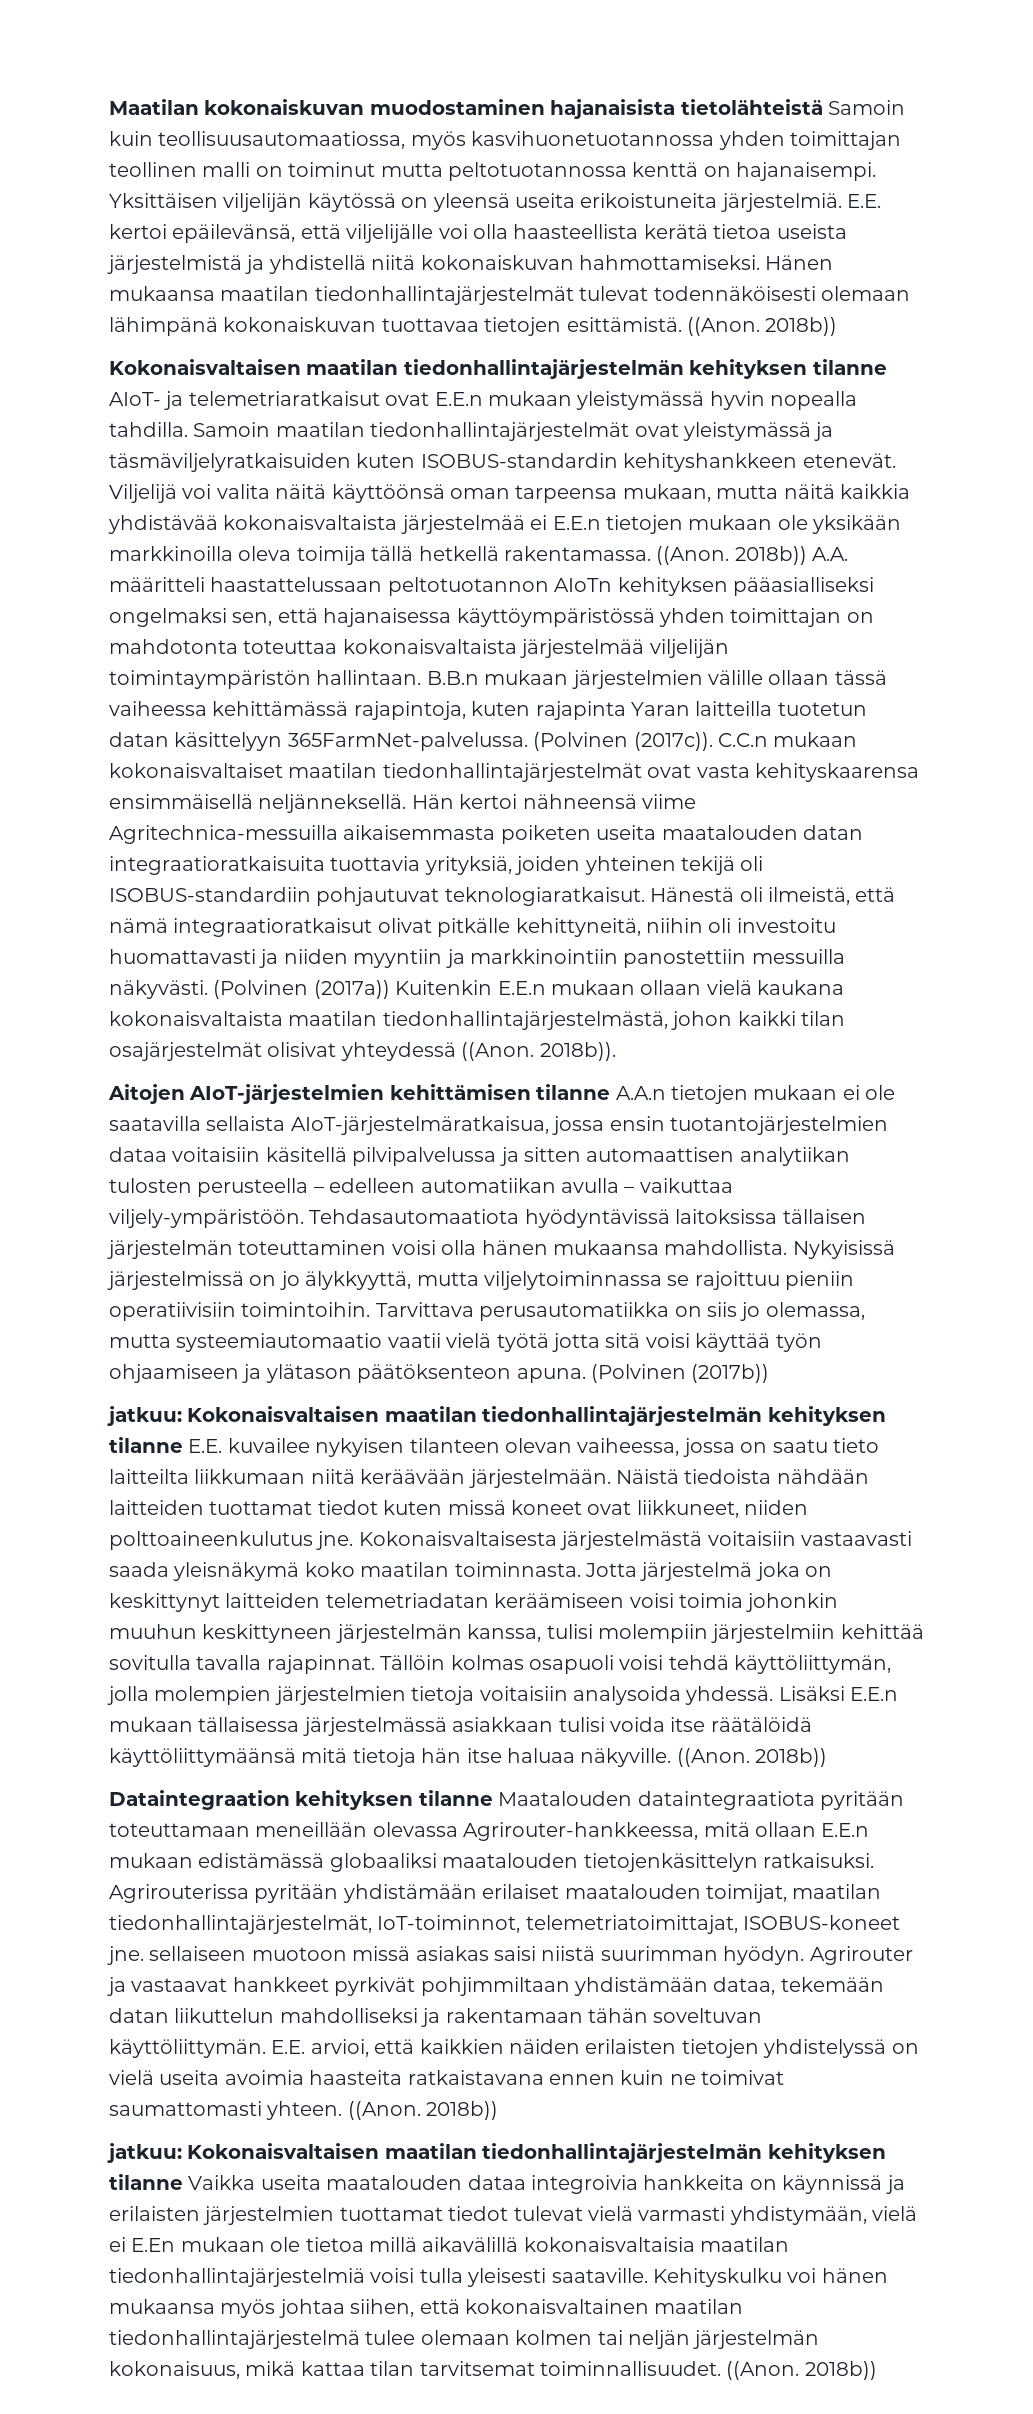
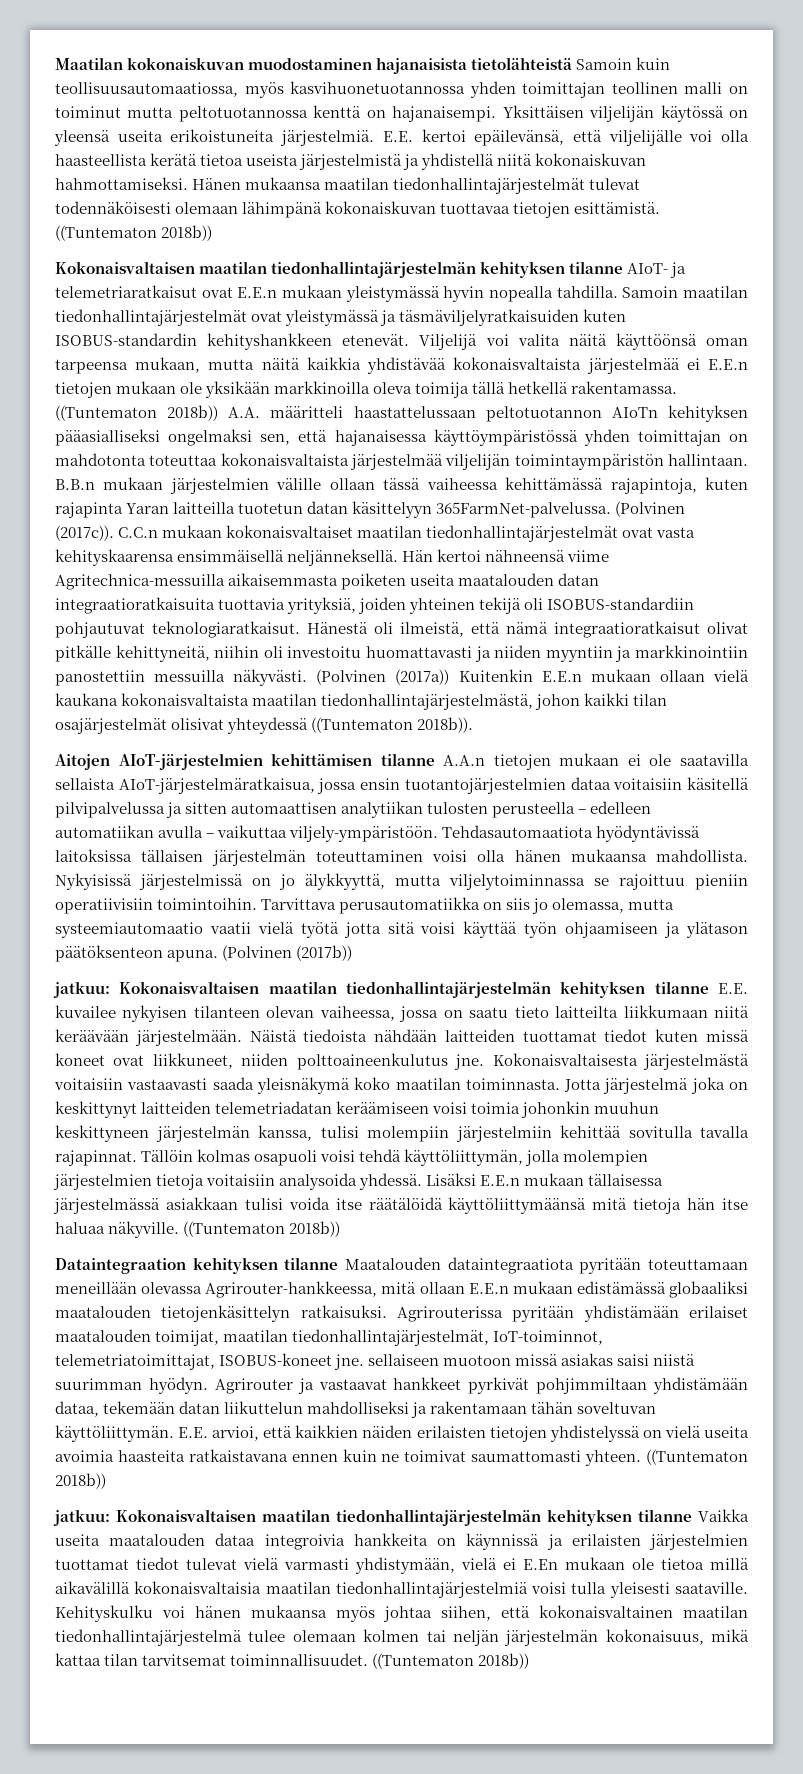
[686,317,760,336] ((Anon. -> [55,225,157,241] ((Tuntematon
[656,546,730,565] ((Anon. -> [55,405,157,421] ((Tuntematon
[461,1042,535,1061] ((Anon. -> [311,717,414,733] ((Tuntematon
[676,1748,750,1767] ((Anon. -> [183,1221,286,1237] ((Tuntematon
[347,2101,421,2120] ((Anon. -> [646,1449,749,1465] ((Tuntematon
[726,2361,800,2380] ((Anon. -> [372,1653,475,1669] ((Tuntematon

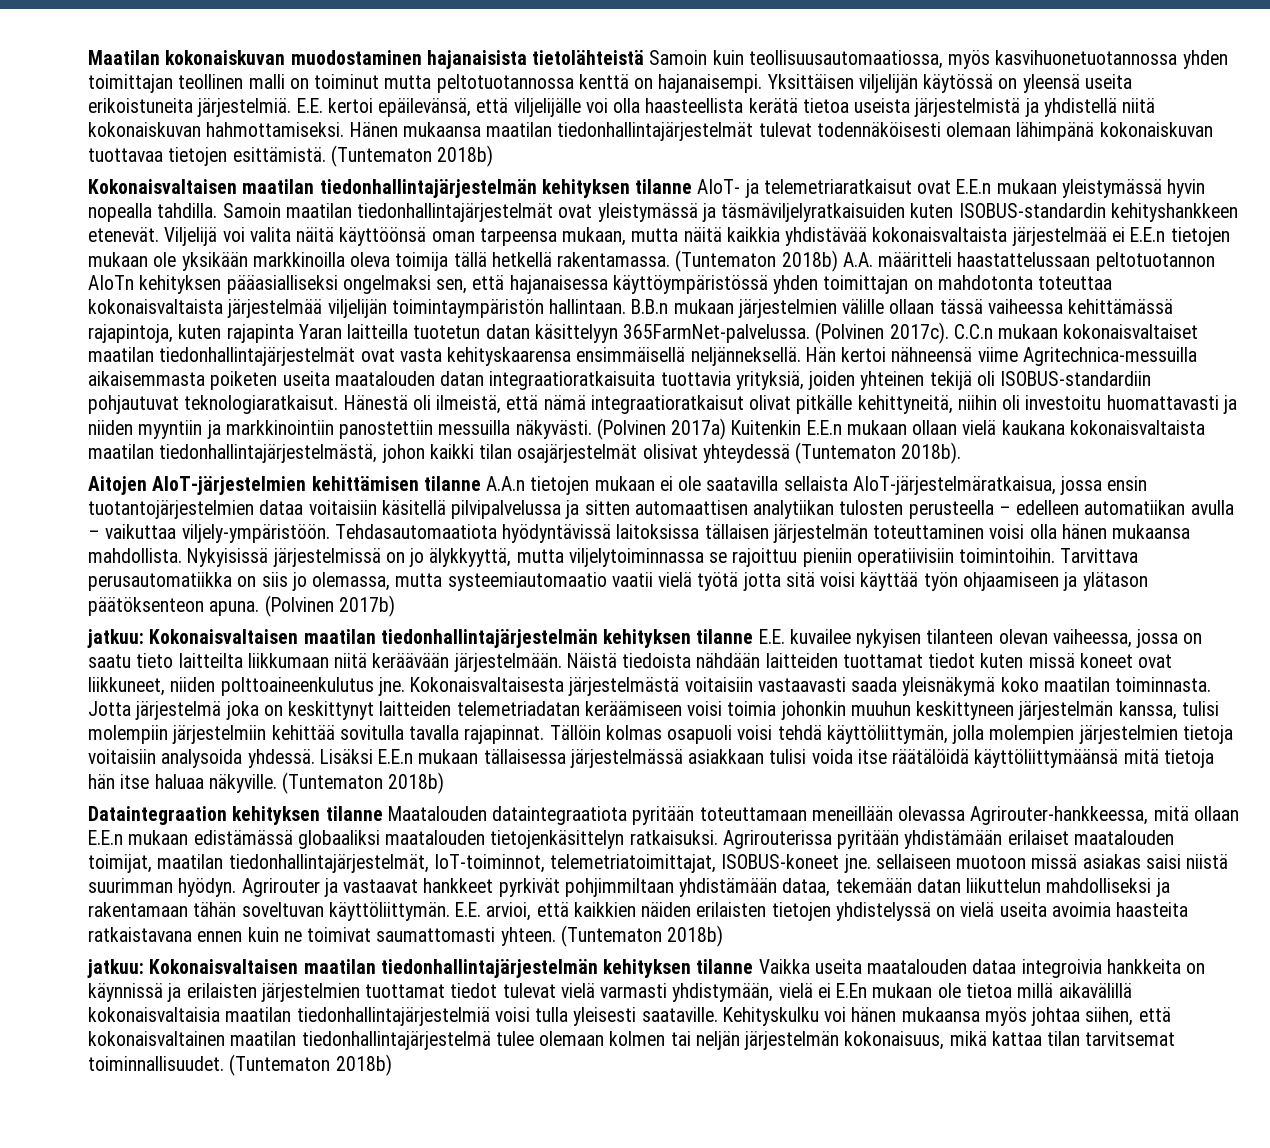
[55,225,213,241] ((Tuntematon 2018b)) -> [330,145,494,167] (Tuntematon 2018b)
[55,405,219,421] ((Tuntematon 2018b)) -> [675,250,838,272] (Tuntematon 2018b)
[55,525,114,541] (2017c)). -> [889,322,949,344] 2017c).
[395,669,450,685] (2017a)) -> [671,418,727,440] 2017a)
[311,717,474,733] ((Tuntematon 2018b)). -> [795,442,962,464] (Tuntematon 2018b).
[296,945,353,961] (2017b)) -> [338,595,395,617] 2017b)
[183,1221,341,1237] ((Tuntematon 2018b)) -> [282,772,445,794] (Tuntematon 2018b)
[646,1449,749,1465] [55,1473,106,1489] ((Tuntematon 2018b)) -> [560,925,724,947] (Tuntematon 2018b)
[372,1653,530,1669] ((Tuntematon 2018b)) -> [229,1054,392,1076] (Tuntematon 2018b)

